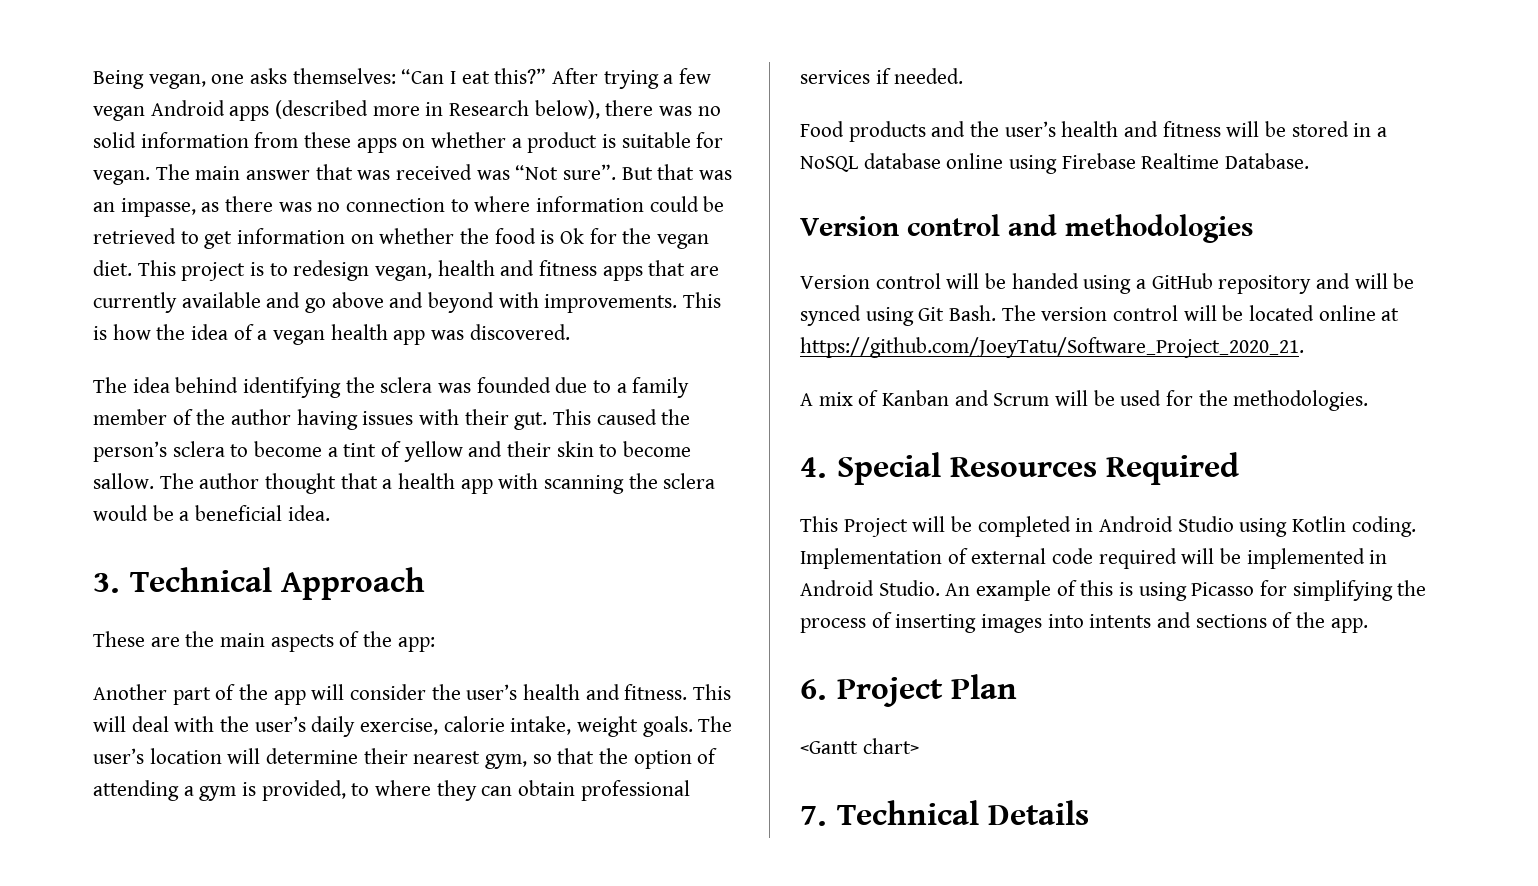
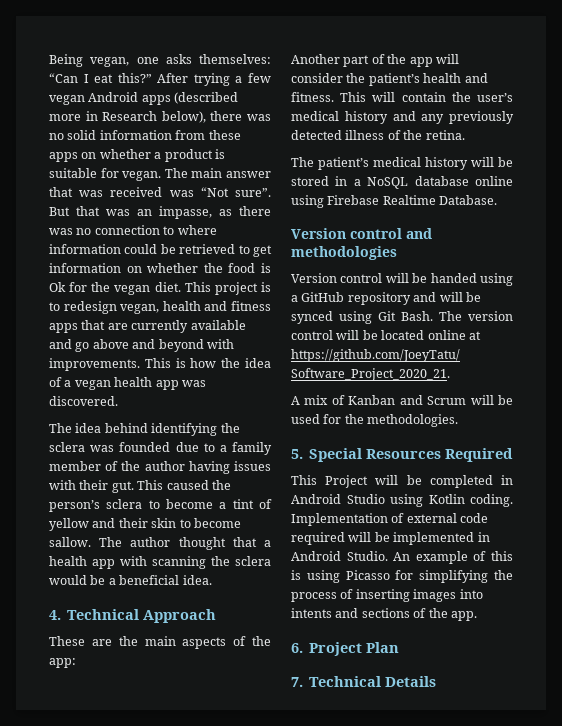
[93,573,119,593] 3. -> [49,610,61,620] 4.
[466,684,518,700] user’s -> [368,73,420,86] patient’s
[131,716,733,737] [93,748,718,769] [93,780,690,801] [800,68,964,84] [800,121,1221,142] deal with the user’s daily exercise, calorie intake, weight goals. The user’s location will determine their nearest gym, so that the option of attending a gym is provided, to where they can obtain professional services if needed. // Food products and the user’s health and fitness -> [401,92,513,102] [291,111,514,124] [291,130,465,140] [291,157,468,170] contain the user’s medical history and any previously detected illness of the retina. // The patient’s medical history
[800,457,826,478] 4. -> [291,449,303,459] 5.
[800,738,919,754] // <Gantt chart> -> (400, 647) none

